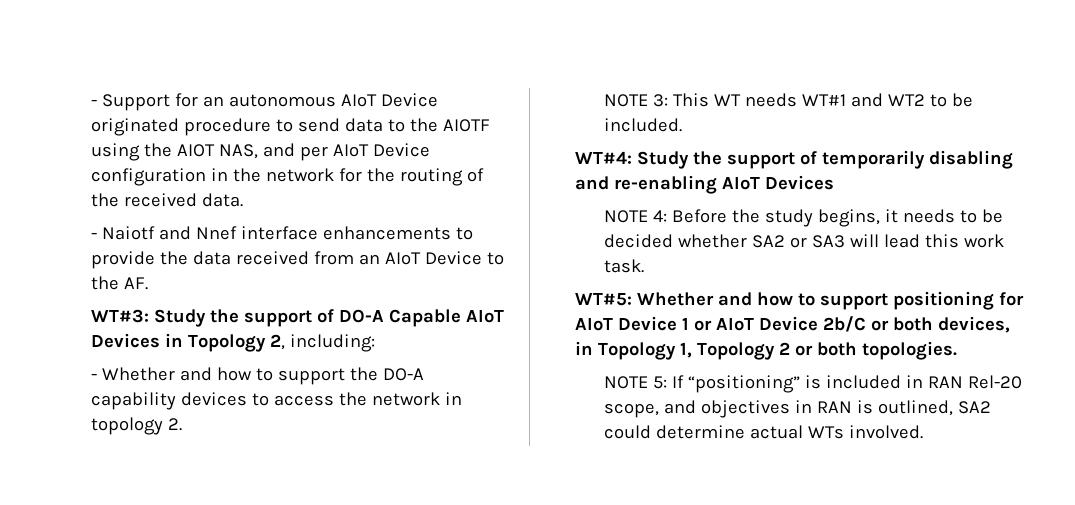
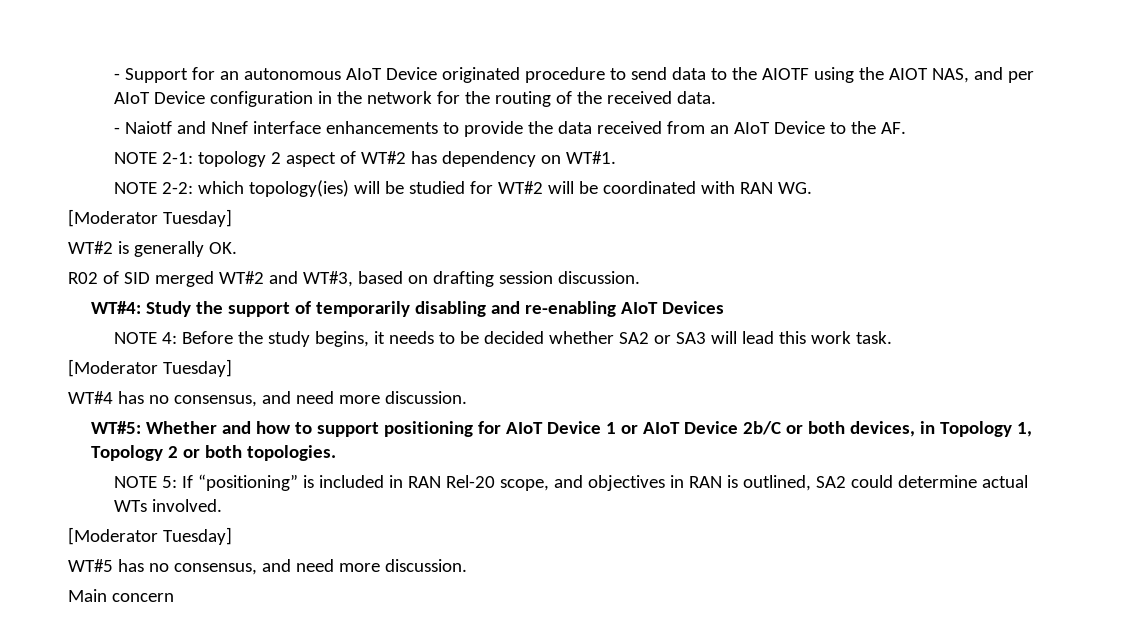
[90,309,504,327] [90,333,375,352] [90,367,424,385] [90,392,462,410] [90,417,182,435] [603,93,973,107] [603,118,682,132] WT#3: Study the support of DO-A Capable AIoT Devices in Topology 2, including: // - Whether and how to support the DO-A capability devices to access the network in topology 2. // NOTE 3: This WT needs WT#1 and WT2 to be included. -> [114,151,617,167] [114,180,813,197] [68,209,232,227] [68,241,237,257] [68,271,640,287] NOTE 2-1: topology 2 aspect of WT#2 has dependency on WT#1. // NOTE 2-2: which topology(ies) will be studied for WT#2 will be coordinated with RAN WG. // [Moderator Tuesday] // WT#2 is generally OK. // R02 of SID merged WT#2 and WT#3, based on drafting session discussion.
(644, 266) none -> [68,359,232,377] [68,391,467,407] // [Moderator Tuesday] // WT#4 has no consensus, and need more discussion.
(923, 432) none -> [68,527,232,545] [68,559,467,575] [68,589,174,602] // [Moderator Tuesday] // WT#5 has no consensus, and need more discussion. // Main concern

